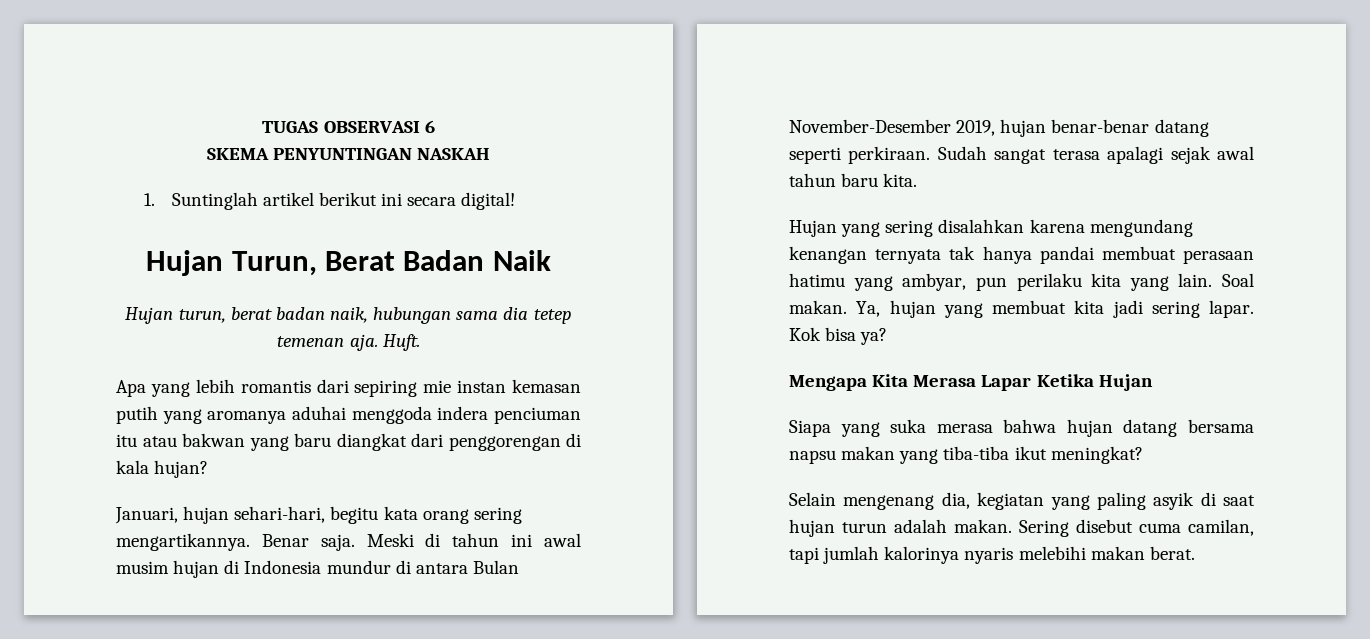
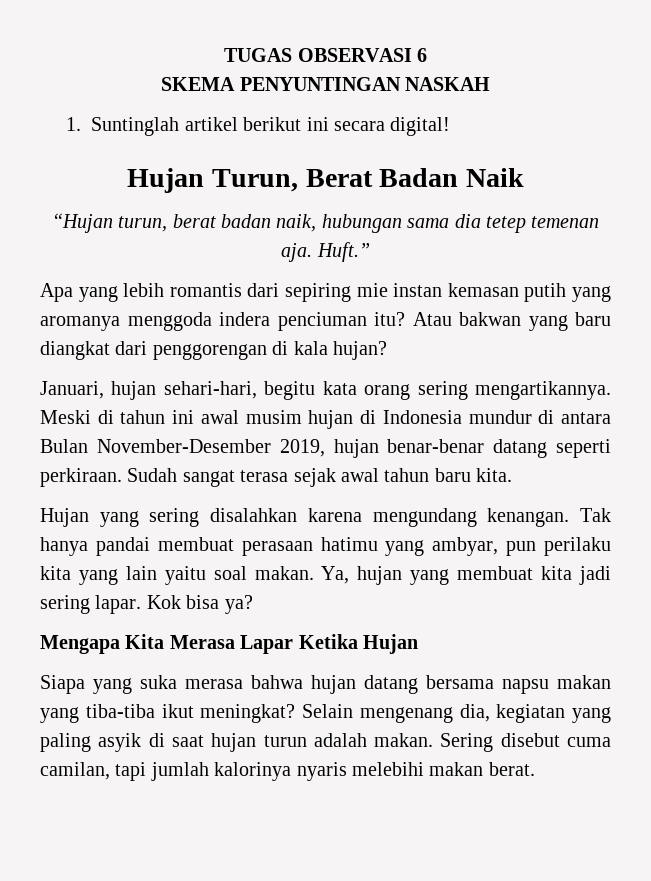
[125,307,174,324] Hujan -> [51,213,113,233] “Hujan
[382,334,420,351] Huft. -> [316,242,370,262] Huft.”
[292,406,346,420] aduhai -> (120, 323) none
[116,434,177,447] itu atau -> [374,312,452,326] itu? Atau
[261,534,355,551] Benar saja. -> (612, 390) none
[1107,146,1164,164] apalagi -> (289, 476) none
[789,246,976,264] kenangan ternyata tak -> [487,508,611,527] kenangan. Tak
[1178,273,1254,287] lain. Soal -> [125,566,247,585] lain yaitu soal
(1143, 455) // -> (296, 713) none

